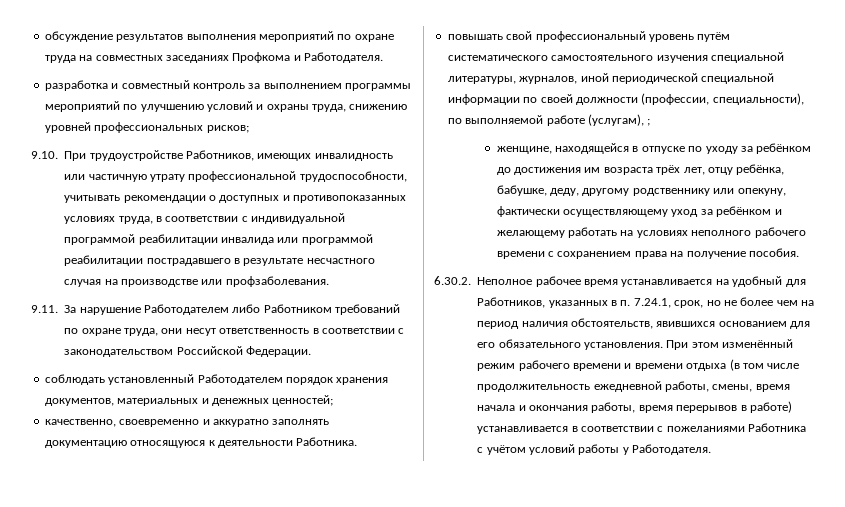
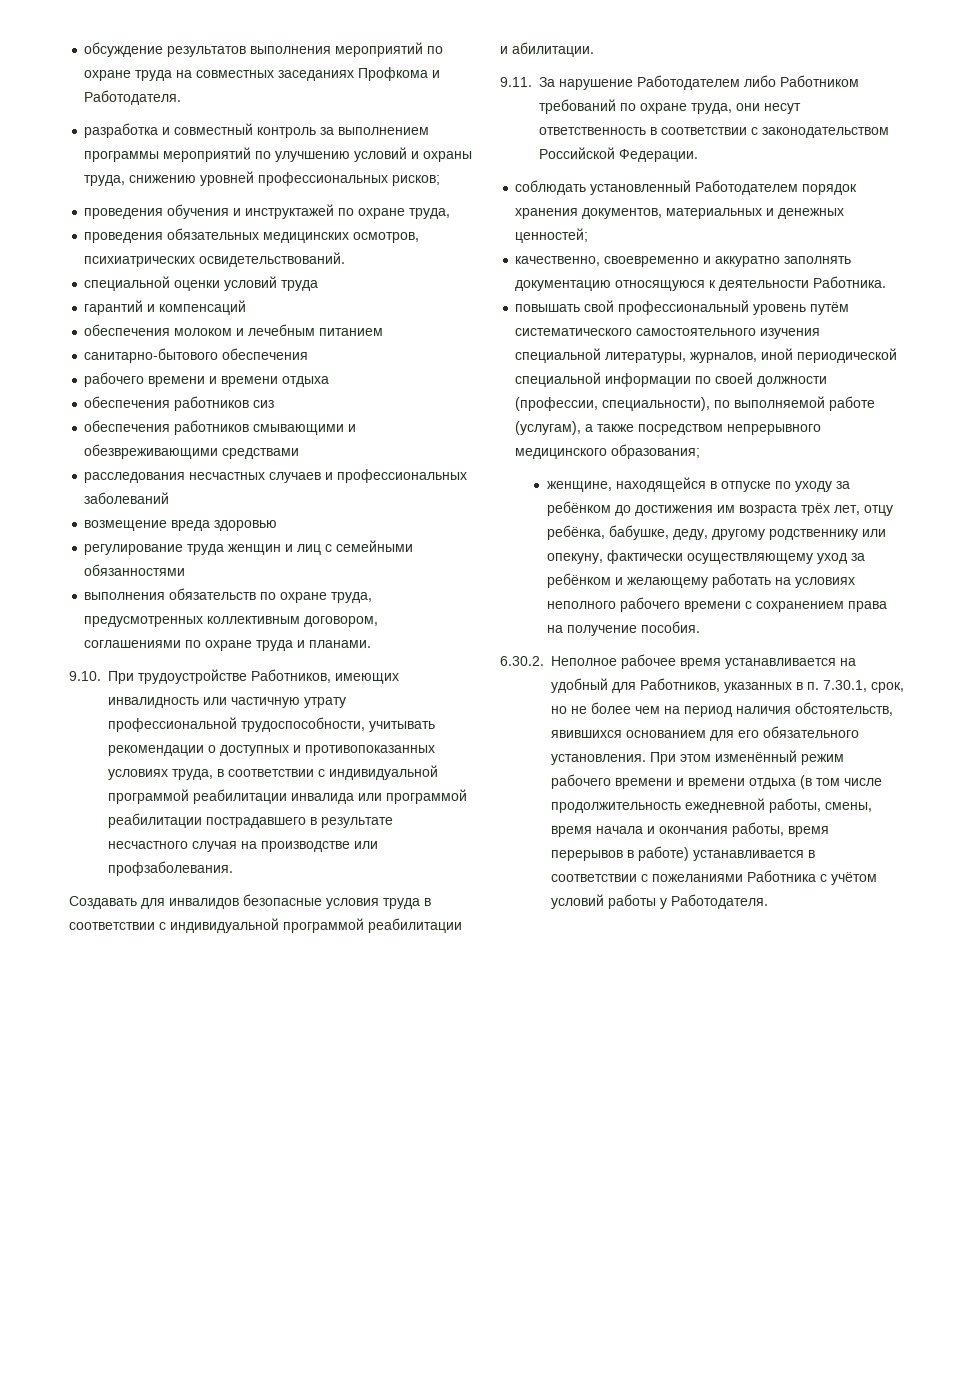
(249, 129) none -> [84,204,451,219] [84,228,420,243] [84,252,346,267] [84,276,319,291] [84,300,247,315] [84,324,384,336] [84,348,309,363] [84,372,330,387] [84,396,275,411] [84,420,357,435] [84,444,300,459] [84,469,468,483] [84,492,170,504] [84,520,278,531] [84,540,414,555] [84,564,186,576] [84,588,373,603] [84,616,379,627] [84,640,372,651] // проведения обучения и инструктажей по охране труда, // проведения обязательных медицинских осмотров, психиатрических освидетельствований. // специальной оценки условий труда // гарантий и компенсаций // обеспечения молоком и лечебным питанием // санитарно-бытового обеспечения // рабочего времени и времени отдыха // обеспечения работников сиз // обеспечения работников смывающими и обезвреживающими средствами // расследования несчастных случаев и профессиональных заболеваний // возмещение вреда здоровью // регулирование труда женщин и лиц с семейными обязанностями // выполнения обязательств по охране труда, предусмотренных коллективным договором, соглашениями по охране труда и планами.
(329, 281) none -> [69,894,431,909] [69,918,462,933] [500,42,594,57] // Создавать для инвалидов безопасные условия труда в соответствии с индивидуальной программой реабилитации и абилитации.
[647,119,651,126] ; -> [585,424,822,435] [515,444,701,459] а также посредством непрерывного медицинского образования;
[633,298,671,308] 7.24.1, -> [823,680,867,692] 7.30.1,

